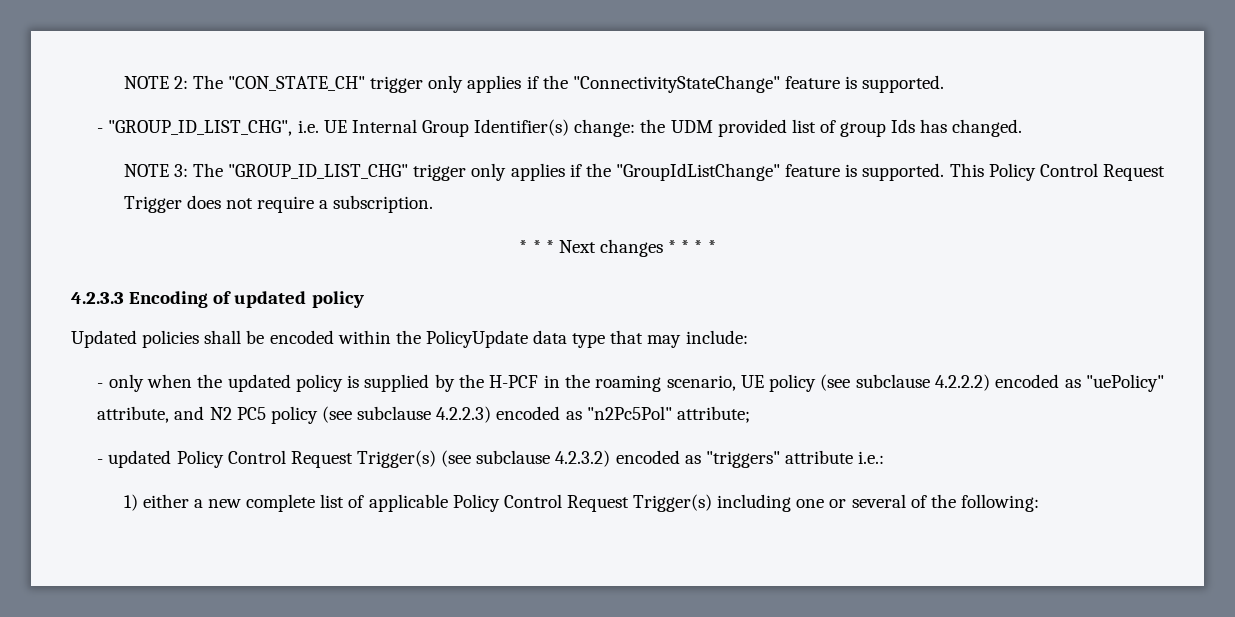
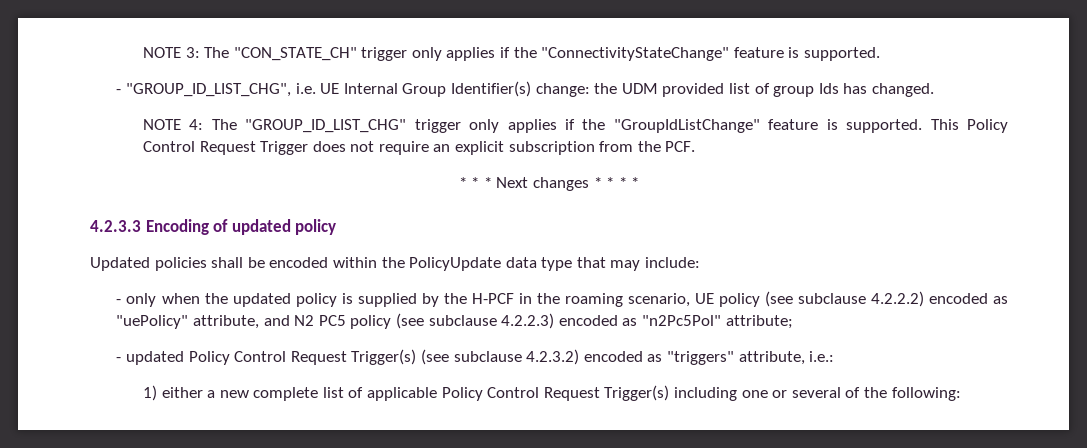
[123,76,188,89] NOTE 2: -> [142,47,200,58] NOTE 3:
[173,164,188,177] 3: -> [189,119,204,130] 4:
[319,195,434,213] a subscription. -> [433,141,696,155] an explicit subscription from the PCF.
[784,450,853,464] attribute -> [738,351,805,365] attribute,

